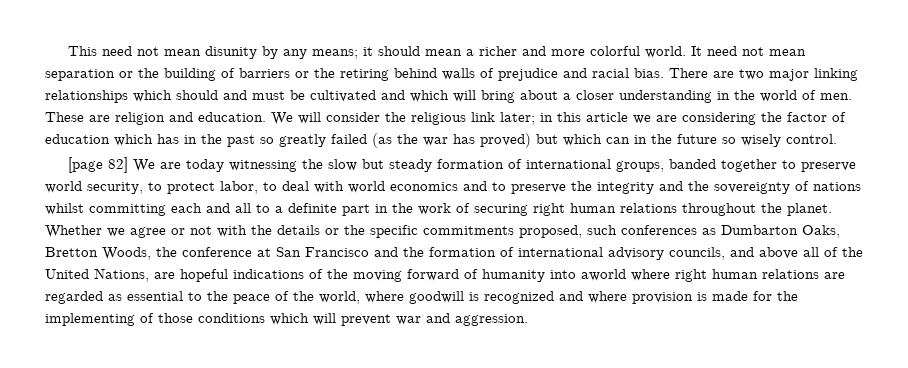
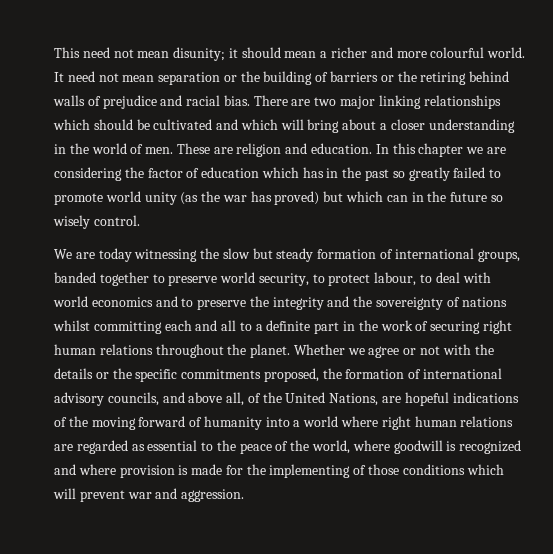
[205,46,359,59] disunity by any means; -> [173,47,226,61] disunity;
[590,46,641,56] colorful -> [430,47,485,58] colourful
[223,90,285,100] and must -> (133, 124) none
[271,112,628,125] We will consider the religious link later; in this article -> [375,143,464,157] In this chapter
(367, 139) none -> [489,169,502,178] [54,191,177,205] to promote world unity
[68,157,129,173] [page 82] -> (140, 220) none
[220,181,258,194] labor, -> [374,272,417,286] labour,
[587,225,840,238] [45,247,398,260] such conferences as Dumbarton Oaks, Bretton Woods, the conference at San Francisco and -> (319, 375) none
[803,247,819,257] all -> [226,392,245,406] all,
[581,269,626,281] aworld -> [293,416,339,427] a world

